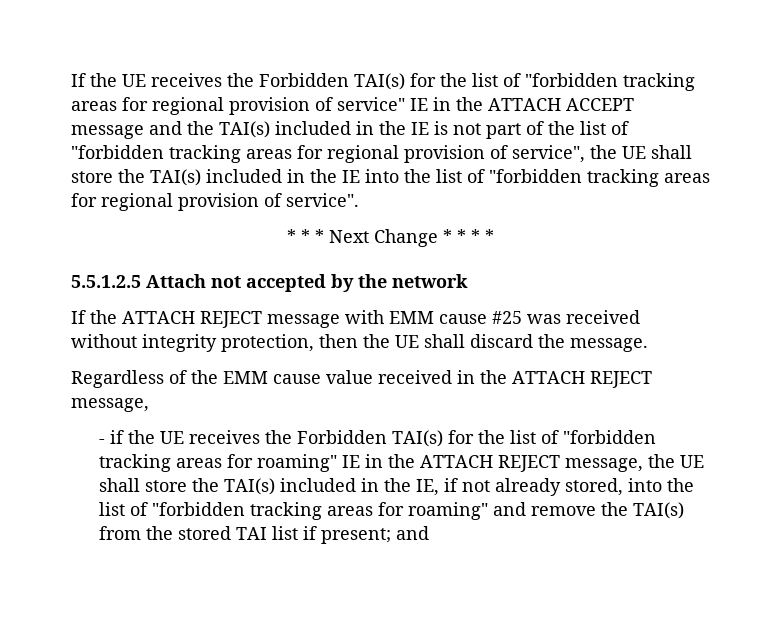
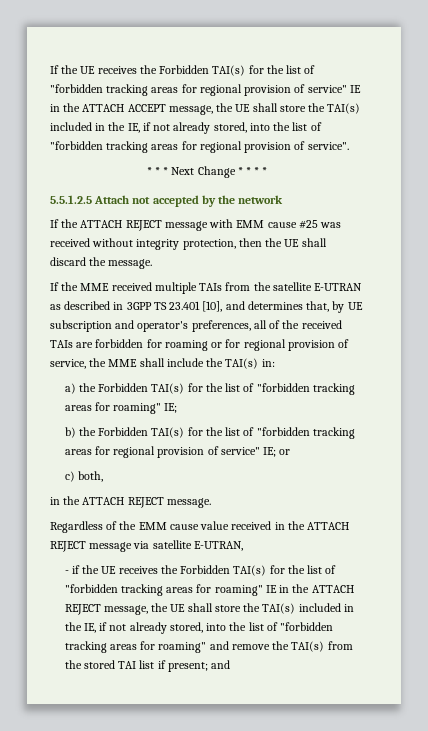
[71,121,629,139] [71,145,692,163] [71,169,360,186] message and the TAI(s) included in the IE is not part of the list of "forbidden tracking areas for regional provision of service", the UE shall store the TAI(s) included in the IE -> [168,103,361,115] [50,122,247,134] message, the UE shall store the TAI(s) included in the IE, if not already stored,
(648, 345) none -> [50,282,363,294] [50,301,363,313] [50,320,342,332] [50,339,350,351] [50,358,275,369] [64,383,355,395] [64,402,178,414] [64,427,355,439] [64,446,291,458] [64,471,103,482] [50,496,211,508] // If the MME received multiple TAIs from the satellite E-UTRAN as described in 3GPP TS 23.401 [10], and determines that, by UE subscription and operator's preferences, all of the received TAIs are forbidden for roaming or for regional provision of service, the MME shall include the TAI(s) in: // a) the Forbidden TAI(s) for the list of "forbidden tracking areas for roaming" IE; // b) the Forbidden TAI(s) for the list of "forbidden tracking areas for regional provision of service" IE; or // c) both, // in the ATTACH REJECT message.
[71,398,149,412] message, -> [89,540,243,552] message via satellite E-UTRAN,

